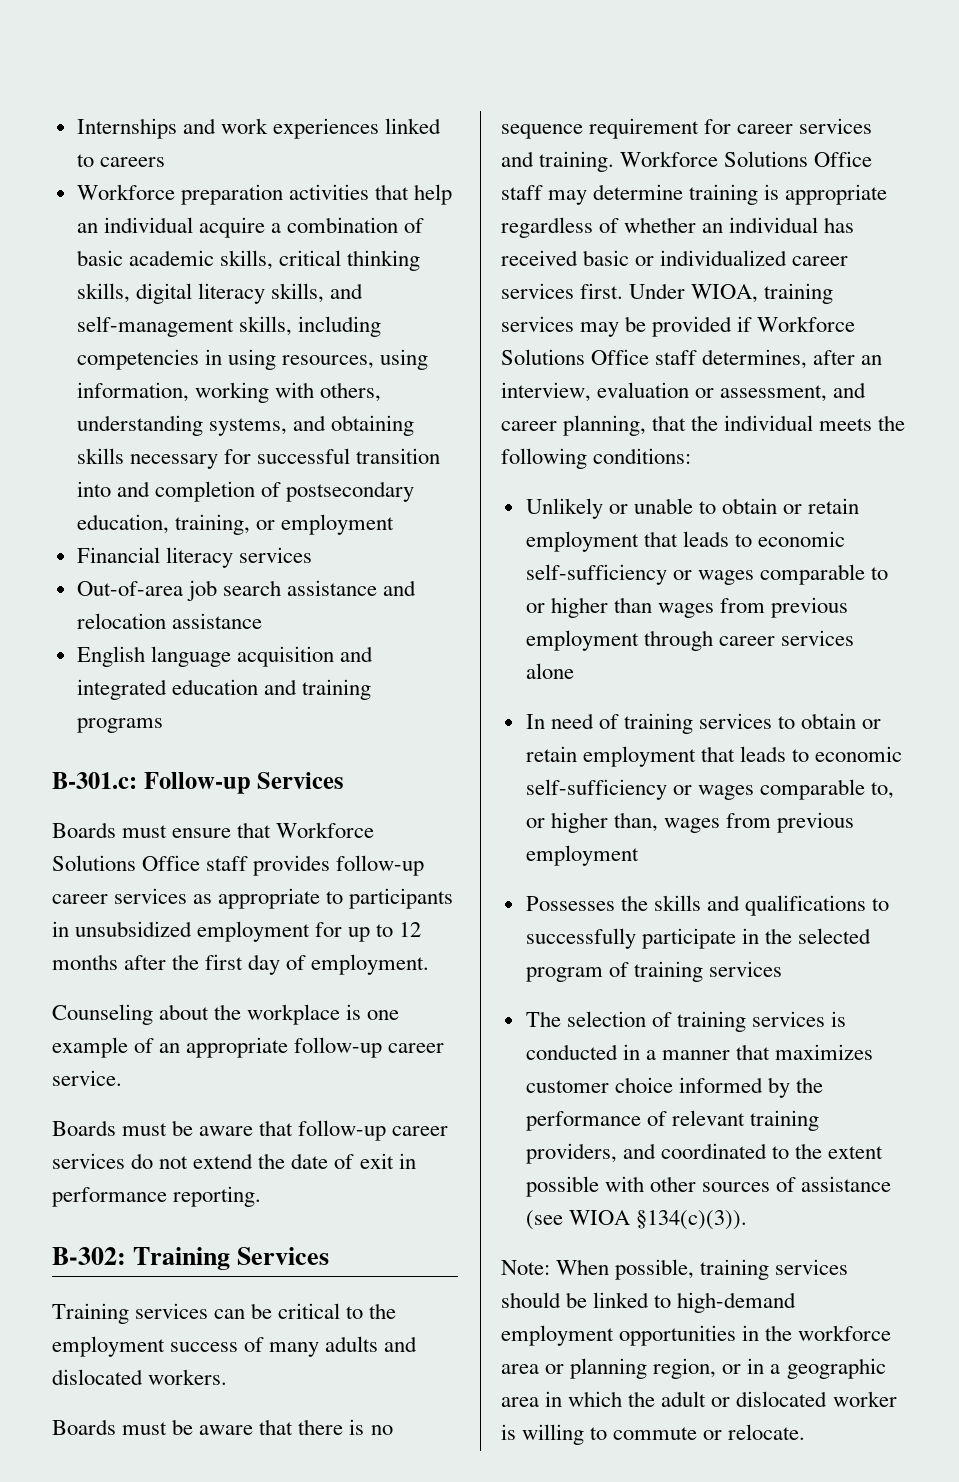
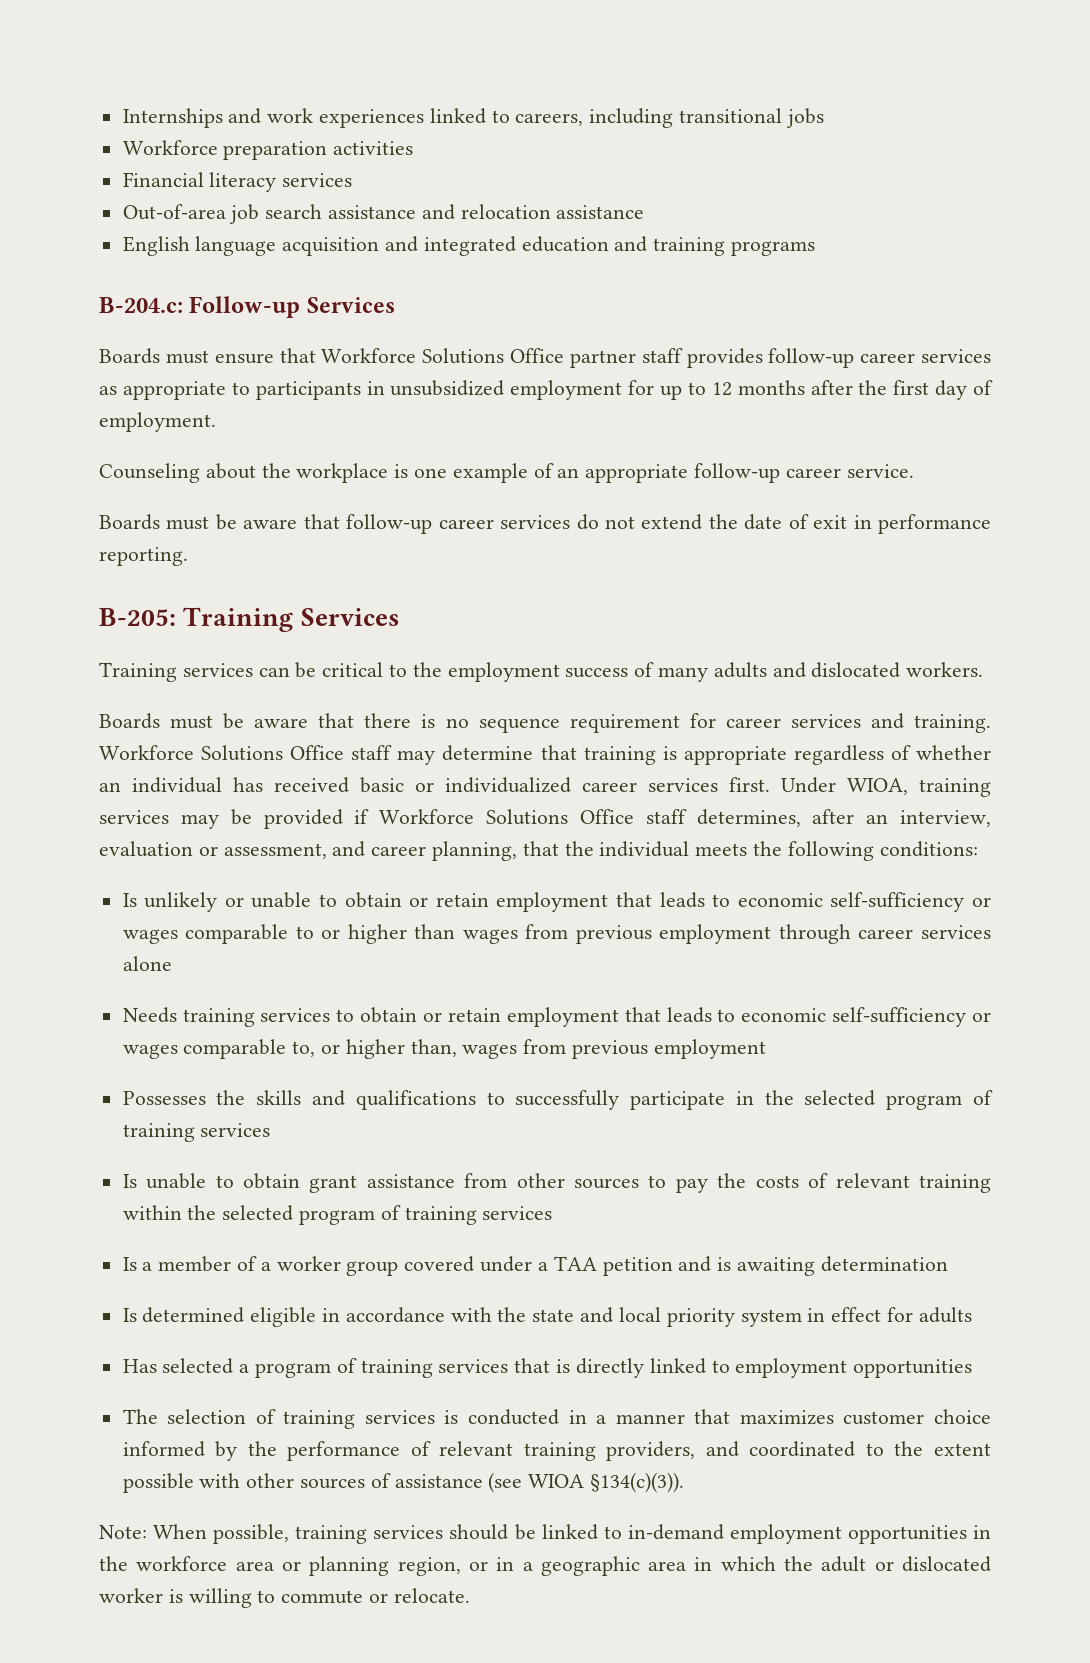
[99,157,165,167] careers -> [515,108,824,128] careers, including transitional jobs
[374,184,453,205] [76,217,425,238] [76,250,421,271] [76,283,364,304] [76,316,381,337] [76,349,429,370] [76,382,381,403] [76,415,414,436] [76,448,441,469] [76,481,415,502] [76,514,394,535] that help an individual acquire a combination of basic academic skills, critical thinking skills, digital literacy skills, and self-management skills, including competencies in using resources, using information, working with others, understanding systems, and obtaining skills necessary for successful transition into and completion of postsecondary education, training, or employment -> (414, 148) none
[52,772,137,789] B-301.c: -> [99,297,183,313] B-204.c:
(201, 863) none -> [569,350,636,368] partner
[52,1247,126,1265] B-302: -> [99,608,176,626] B-205:
(684, 192) none -> [540,745,577,760] that
[525,498,603,519] Unlikely -> [122,892,218,912] Is unlikely
[525,713,619,729] In need of -> [122,1007,177,1023] Needs
(782, 969) none -> [122,1173,991,1193] [122,1205,553,1225] [122,1256,948,1276] [122,1307,972,1327] [122,1358,973,1378] // Is unable to obtain grant assistance from other sources to pay the costs of relevant training within the selected program of training services // Is a member of a worker group covered under a TAA petition and is awaiting determination // Is determined eligible in accordance with the state and local priority system in effect for adults // Has selected a program of training services that is directly linked to employment opportunities
[677,1292,797,1313] high-demand -> [627,1524,724,1540] in-demand

